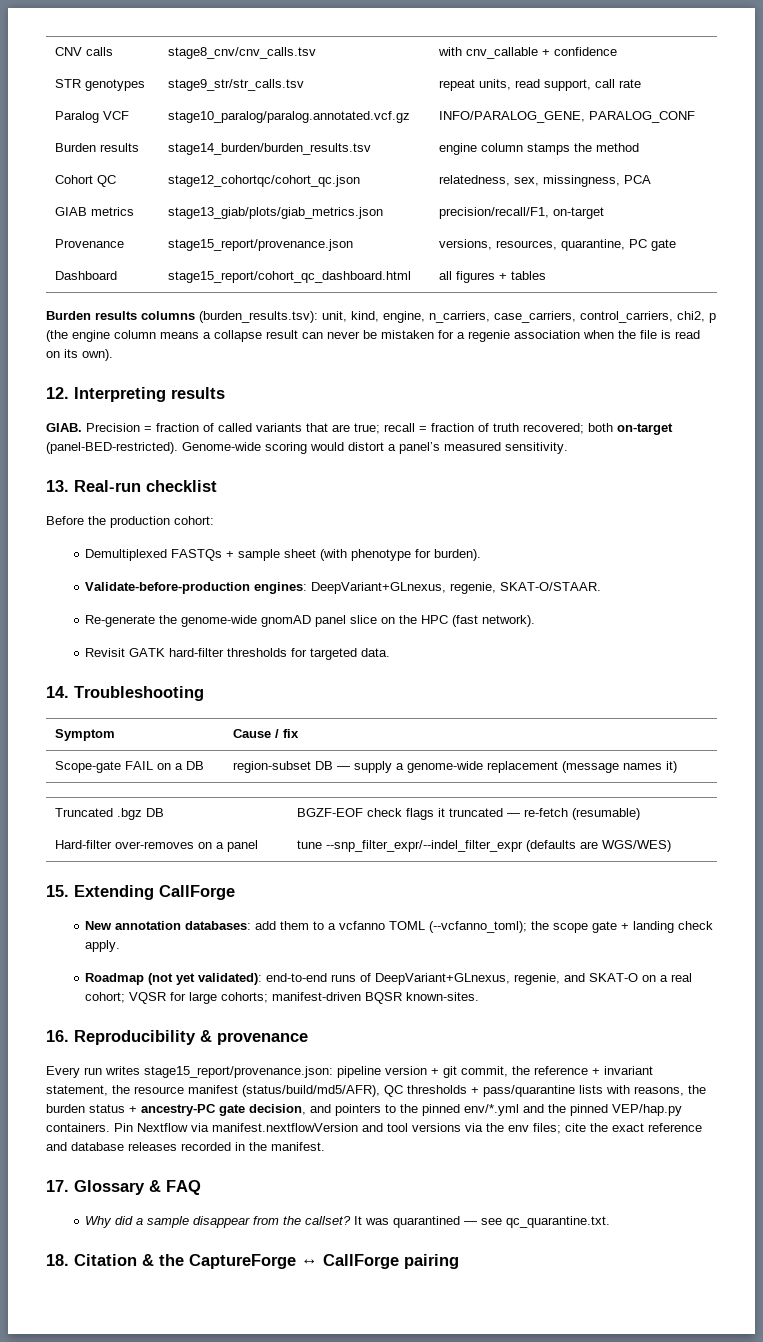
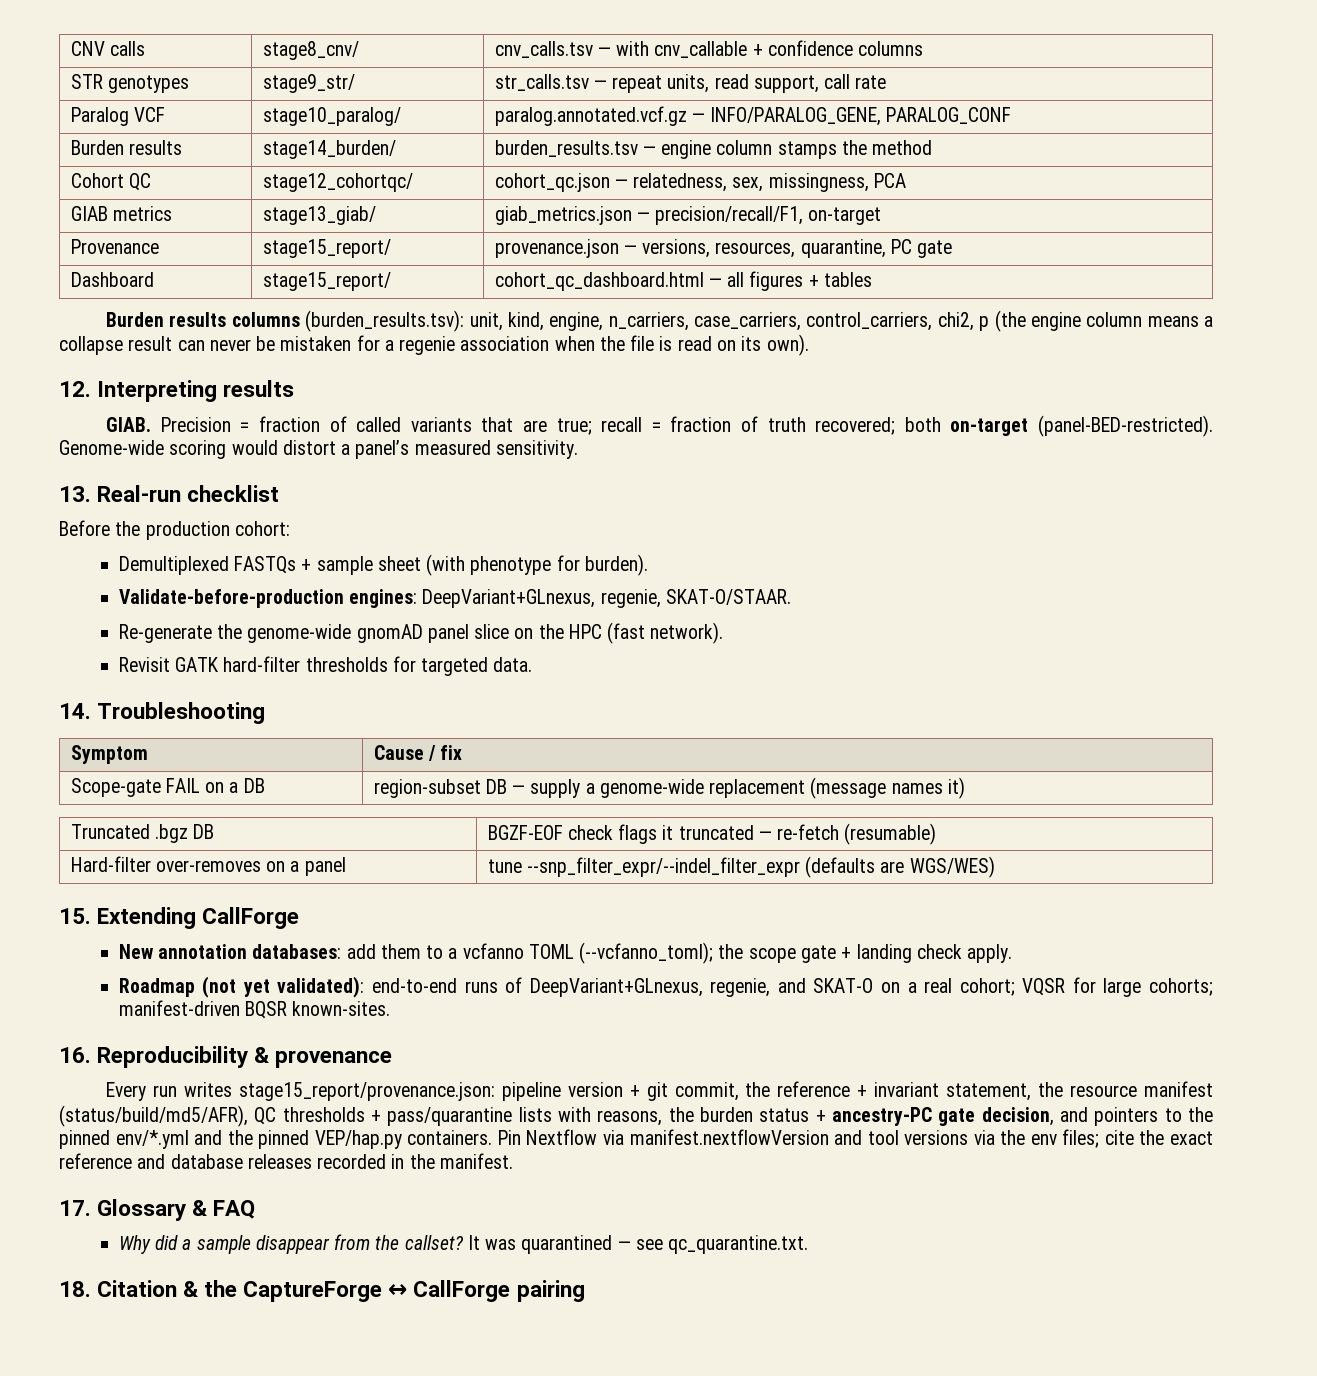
[168,47,317,59] stage8_cnv/cnv_calls.tsv | -> [262,41,359,60] [494,41,611,58] stage8_cnv/ | cnv_calls.tsv —
(618, 51) none -> [858,41,924,56] columns
[168,79,305,91] stage9_str/str_calls.tsv | -> [262,74,355,93] [494,74,607,91] stage9_str/ | str_calls.tsv —
[168,111,411,123] stage10_paralog/paralog.annotated.vcf.gz | -> [262,107,401,126] [494,106,705,126] stage10_paralog/ | paralog.annotated.vcf.gz —
[168,143,372,155] stage14_burden/burden_results.tsv | -> [262,140,396,159] [494,140,656,157] stage14_burden/ | burden_results.tsv —
[168,175,361,187] stage12_cohortqc/cohort_qc.json | -> [262,173,413,192] [494,173,628,192] stage12_cohortqc/ | cohort_qc.json —
[168,207,384,219] stage13_giab/plots/giab_metrics.json | -> [262,206,376,225] [494,206,650,225] stage13_giab/ | giab_metrics.json —
[168,239,354,251] stage15_report/provenance.json | -> [262,239,391,258] [494,239,637,258] stage15_report/ | provenance.json —
[168,271,412,283] stage15_report/cohort_qc_dashboard.html | -> [262,272,391,291] [494,272,722,291] stage15_report/ | cohort_qc_dashboard.html —

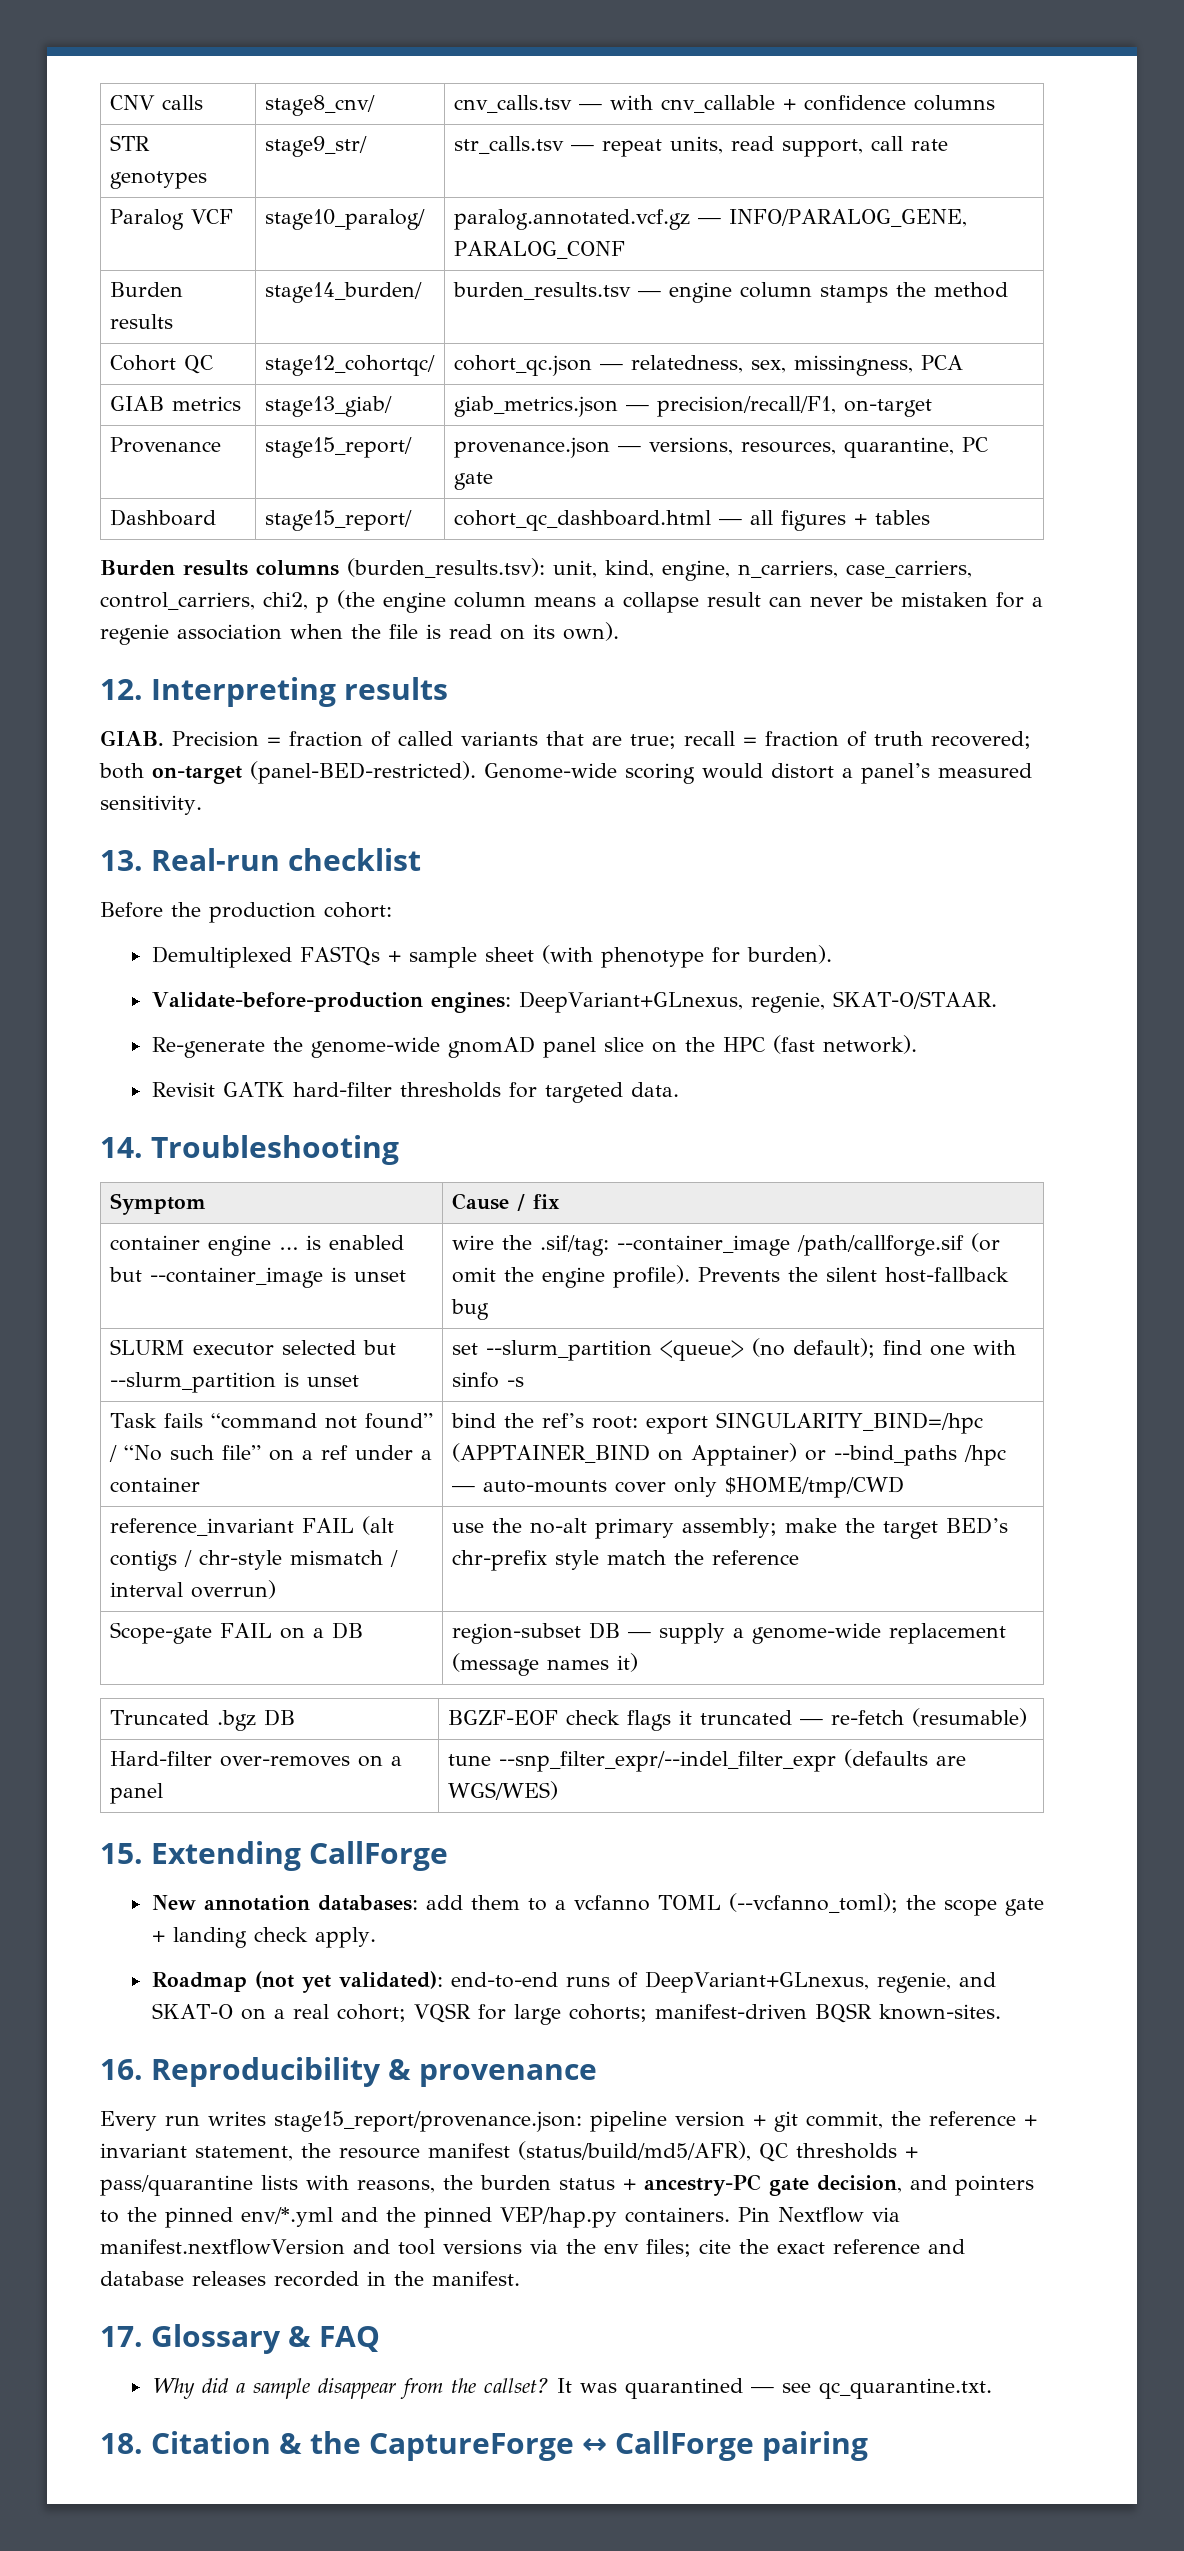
(463, 752) none -> [109,1235,404,1256] [108,1267,406,1288] [451,1233,1000,1256] [451,1265,1009,1288] [450,1299,489,1320] [109,1339,396,1356] [109,1372,359,1393] [451,1338,1016,1361] [451,1372,524,1388] [109,1413,433,1429] [108,1445,432,1462] [109,1477,200,1493] [450,1412,983,1434] [451,1443,1006,1466] [451,1476,904,1498] [109,1516,394,1536] [109,1550,398,1571] [109,1580,276,1599] [451,1517,1008,1539] [451,1550,799,1571] // container engine … is enabled but --container_image is unset | wire the .sif/tag: --container_image /path/callforge.sif (or omit the engine profile). Prevents the silent host-fallback bug // SLURM executor selected but --slurm_partition is unset | set --slurm_partition <queue> (no default); find one with sinfo -s // Task fails “command not found” / “No such file” on a ref under a container | bind the ref’s root: export SINGULARITY_BIND=/hpc (APPTAINER_BIND on Apptainer) or --bind_paths /hpc — auto-mounts cover only $HOME/tmp/CWD // reference_invariant FAIL (alt contigs / chr-style mismatch / interval overrun) | use the no-alt primary assembly; make the target BED’s chr-prefix style match the reference

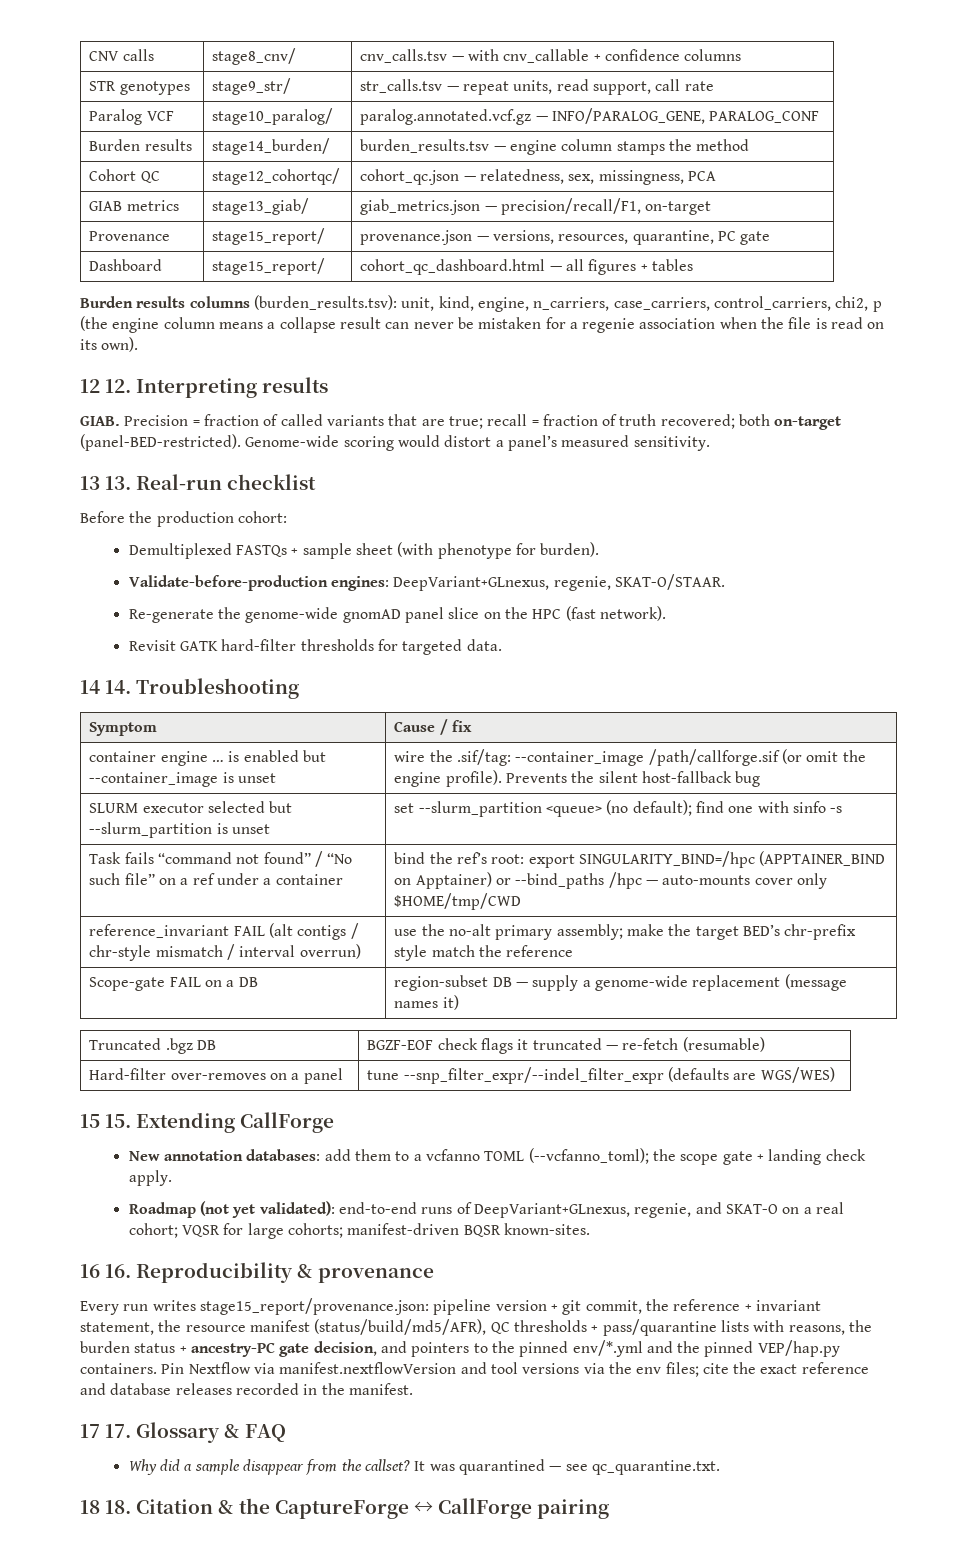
(619, 631) none -> [80,379,100,393] 12
(202, 805) none -> [80,476,100,490] 13
(679, 1089) none -> [80,680,100,694] 14
(558, 1790) none -> [80,1114,100,1128] 15
(1001, 2012) none -> [80,1264,100,1278] 16
(520, 2278) none -> [80,1424,100,1438] 17
(992, 2388) none -> [80,1500,100,1514] 18

